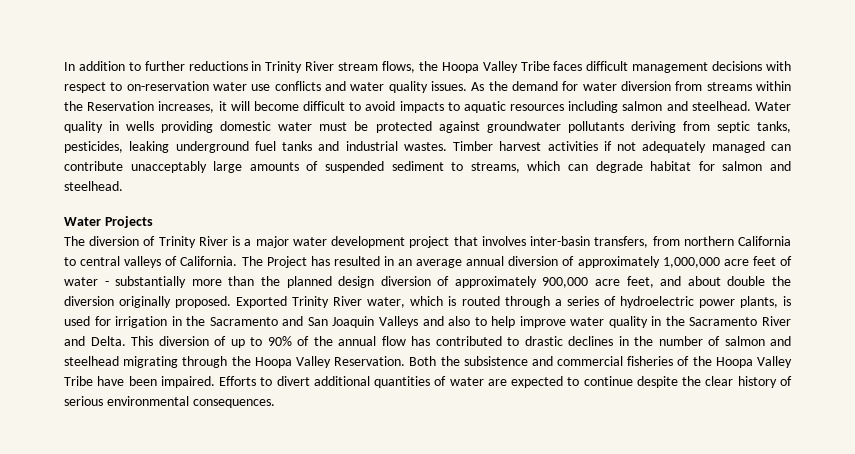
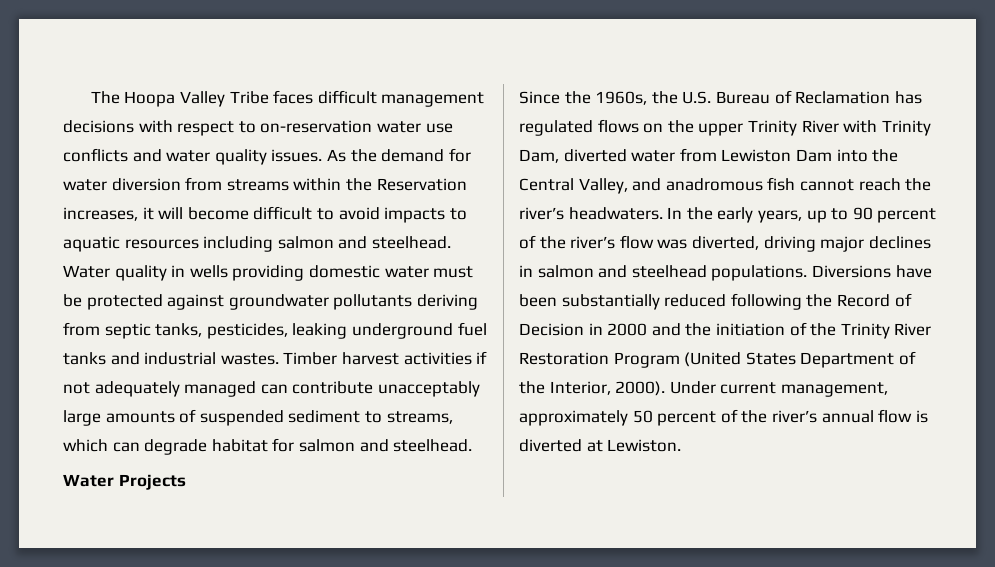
[64,61,438,73] In addition to further reductions in Trinity River stream flows, the -> [90,91,120,104] The
[64,236,792,248] [64,256,792,268] [64,276,791,288] [64,296,791,308] [64,316,791,328] [64,336,791,348] [64,356,792,368] [64,376,793,388] [64,396,275,408] The diversion of Trinity River is a major water development project that involves inter-basin transfers, from northern California to central valleys of California. The Project has resulted in an average annual diversion of approximately 1,000,000 acre feet of water - substantially more than the planned design diversion of approximately 900,000 acre feet, and about double the diversion originally proposed. Exported Trinity River water, which is routed through a series of hydroelectric power plants, is used for irrigation in the Sacramento and San Joaquin Valleys and also to help improve water quality in the Sacramento River and Delta. This diversion of up to 90% of the annual flow has contributed to drastic declines in the number of salmon and steelhead migrating through the Hoopa Valley Reservation. Both the subsistence and commercial fisheries of the Hoopa Valley Tribe have been impaired. Efforts to divert additional quantities of water are expected to continue despite the clear history of serious environmental consequences. -> [519,90,922,105] [519,119,931,136] [519,148,899,163] [519,177,932,194] [519,207,937,223] [519,235,931,252] [519,265,932,281] [519,293,912,310] [519,322,932,339] [519,351,916,368] [519,381,888,397] [519,409,928,426] [519,439,682,452] Since the 1960s, the U.S. Bureau of Reclamation has regulated flows on the upper Trinity River with Trinity Dam, diverted water from Lewiston Dam into the Central Valley, and anadromous fish cannot reach the river’s headwaters. In the early years, up to 90 percent of the river’s flow was diverted, driving major declines in salmon and steelhead populations. Diversions have been substantially reduced following the Record of Decision in 2000 and the initiation of the Trinity River Restoration Program (United States Department of the Interior, 2000). Under current management, approximately 50 percent of the river’s annual flow is diverted at Lewiston.

